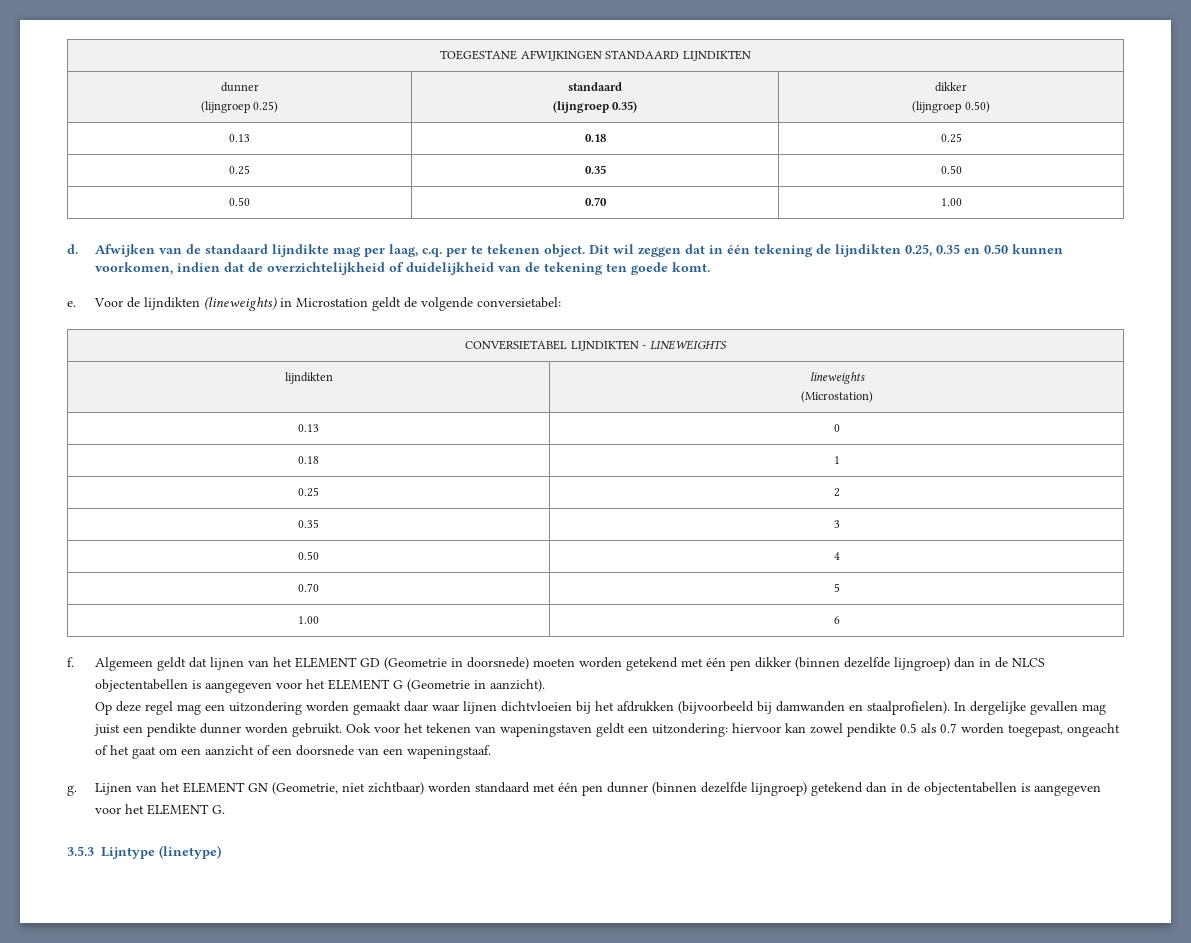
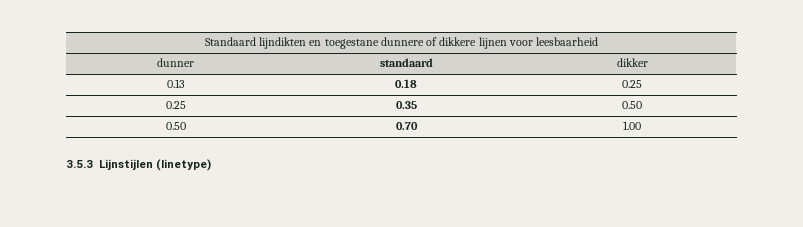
[440,50,751,61] [220,82,259,92] [200,101,279,113] [568,82,622,91] [552,101,638,113] [935,82,967,92] [912,101,990,113] TOEGESTANE AFWIJKINGEN STANDAARD LIJNDIKTEN // dunner // (lijngroep 0.25) | standaard // (lijngroep 0.35) | dikker // (lijngroep 0.50) -> [204,37,599,49] [157,58,194,67] [379,58,433,67] [616,58,648,67] Standaard lijndikten en toegestane dunnere of dikkere lijnen voor leesbaarheid // dunner | standaard | dikker
[67,244,1063,257] [94,262,710,275] [67,297,561,311] [465,340,727,351] [284,372,333,384] [809,372,865,384] [800,391,873,403] [298,424,319,432] [833,424,840,432] [298,456,319,464] [833,456,840,464] [298,487,319,497] [833,488,840,497] [298,519,319,528] [833,520,840,528] [298,551,319,560] [833,552,840,560] [298,583,319,592] [833,583,840,592] [298,616,319,624] [833,616,840,624] [67,657,1045,671] [94,679,545,693] [94,701,1106,715] [93,723,1120,737] [94,745,491,759] [67,782,1101,796] [94,804,225,815] [67,846,155,859] d. Afwijken van de standaard lijndikte mag per laag, c.q. per te tekenen object. Dit wil zeggen dat in één tekening de lijndikten 0.25, 0.35 en 0.50 kunnen voorkomen, indien dat de overzichtelijkheid of duidelijkheid van de tekening ten goede komt. // e. Voor de lijndikten (lineweights) in Microstation geldt de volgende conversietabel: // CONVERSIETABEL LIJNDIKTEN - LINEWEIGHTS // lijndikten | lineweights // (Microstation) // 0.13 | 0 // 0.18 | 1 // 0.25 | 2 // 0.35 | 3 // 0.50 | 4 // 0.70 | 5 // 1.00 | 6 // f. Algemeen geldt dat lijnen van het ELEMENT GD (Geometrie in doorsnede) moeten worden getekend met één pen dikker (binnen dezelfde lijngroep) dan in de NLCS objectentabellen is aangegeven voor het ELEMENT G (Geometrie in aanzicht). // Op deze regel mag een uitzondering worden gemaakt daar waar lijnen dichtvloeien bij het afdrukken (bijvoorbeeld bij damwanden en staalprofielen). In dergelijke gevallen mag juist een pendikte dunner worden gebruikt. Ook voor het tekenen van wapeningstaven geldt een uitzondering: hiervoor kan zowel pendikte 0.5 als 0.7 worden toegepast, ongeacht of het gaat om een aanzicht of een doorsnede van een wapeningstaaf. // g. Lijnen van het ELEMENT GN (Geometrie, niet zichtbaar) worden standaard met één pen dunner (binnen dezelfde lijngroep) getekend dan in de objectentabellen is aangegeven voor het ELEMENT G. // 3.5.3 Lijntype -> [66,159,153,170] 3.5.3 Lijnstijlen

